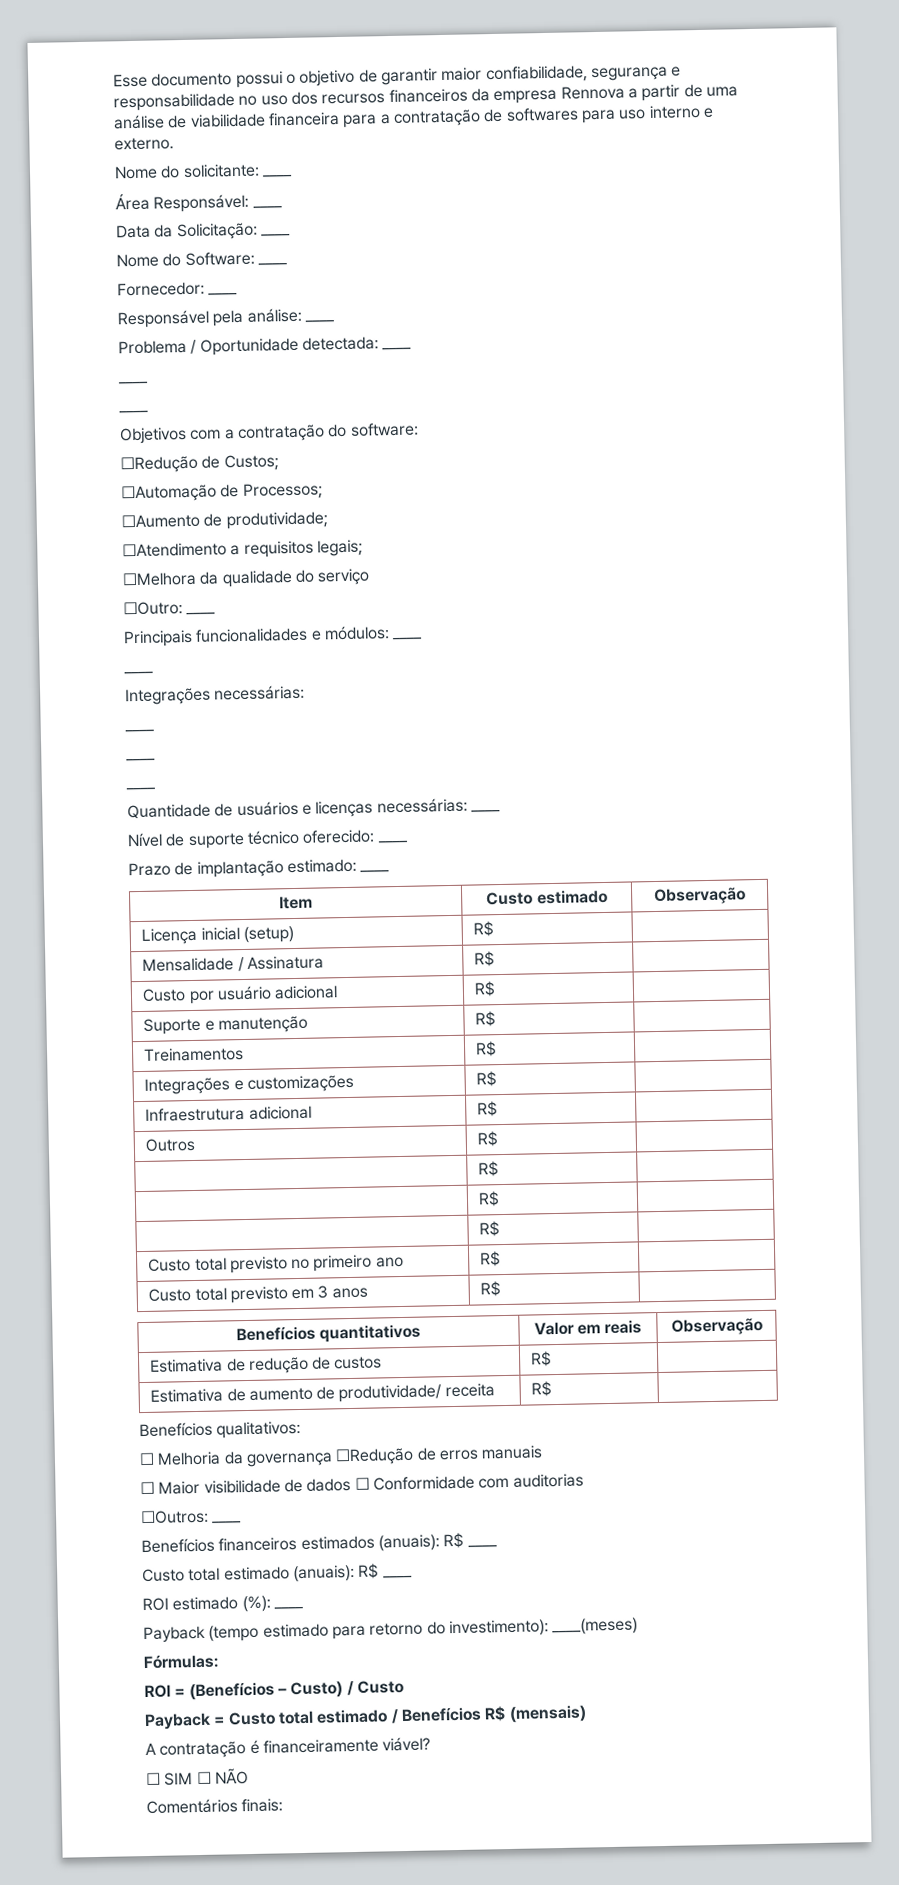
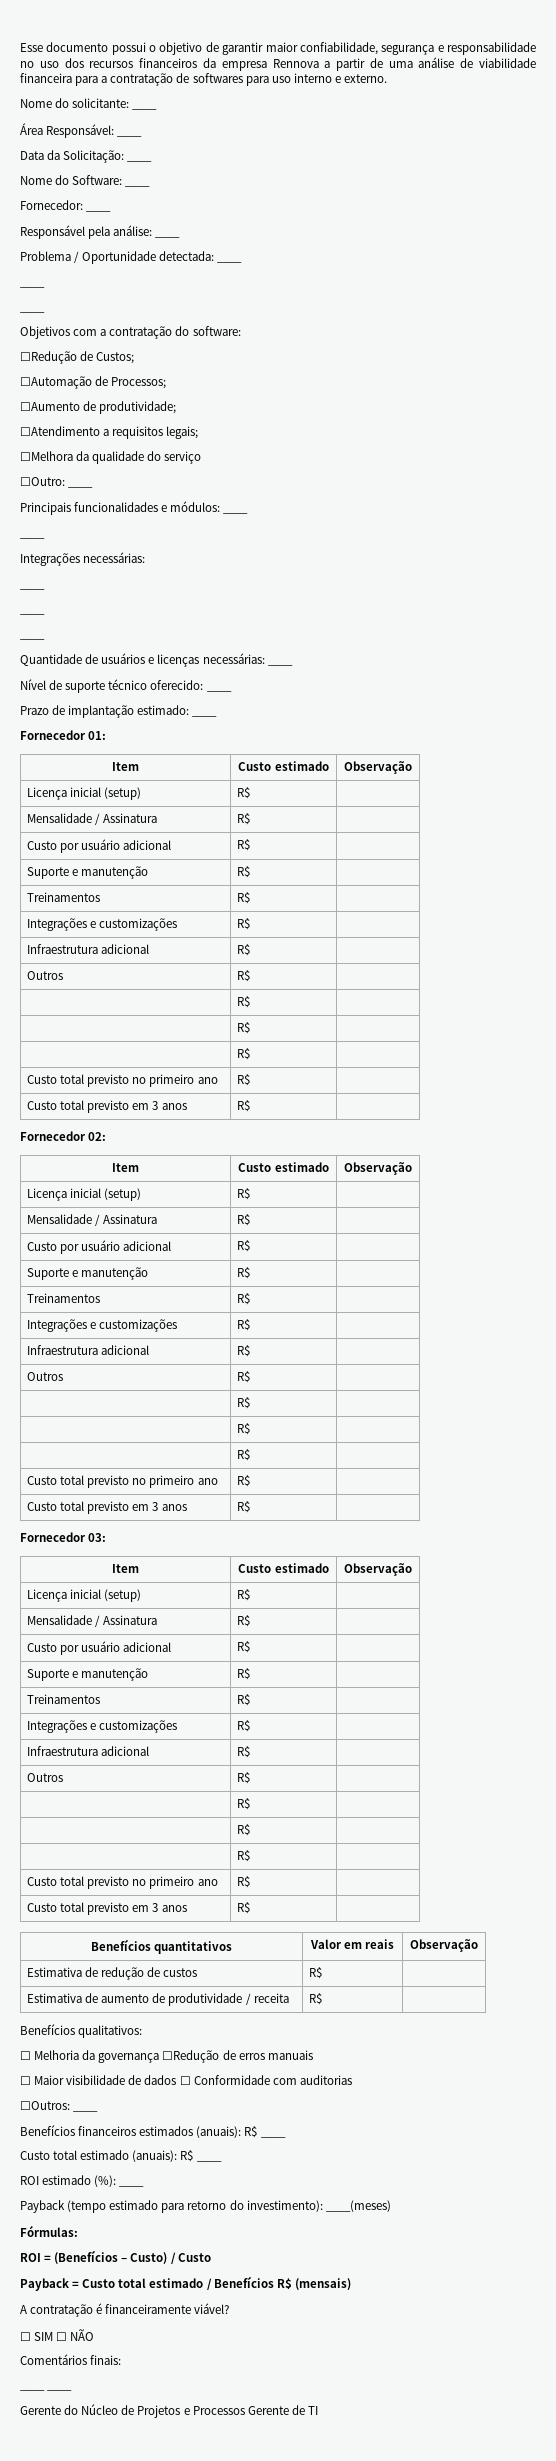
(390, 871) none -> [20,730,107,740] [112,762,139,771] [238,761,329,771] [344,761,412,774] [27,787,142,800] [237,787,251,799] [27,813,158,825] [237,813,251,825] [27,839,172,853] [237,839,251,851] [27,866,149,879] [237,866,251,878] [27,892,101,902] [237,892,251,904] [27,918,178,931] [237,918,251,930] [27,944,150,954] [237,944,251,956] [27,971,64,980] [237,970,251,982] [237,996,251,1008] [237,1022,251,1034] [237,1048,251,1060] [27,1074,218,1087] [237,1074,251,1086] [27,1100,187,1113] [237,1100,251,1112] [20,1131,107,1141] [112,1163,139,1172] [238,1162,329,1172] [344,1162,412,1175] [27,1188,142,1201] [237,1188,251,1200] [27,1214,158,1226] [237,1214,251,1226] [27,1240,172,1254] [237,1240,251,1252] [27,1267,149,1280] [237,1267,251,1279] [27,1293,101,1303] [237,1293,251,1305] [27,1319,178,1332] [237,1319,251,1331] [27,1345,150,1355] [237,1345,251,1357] [27,1372,64,1381] [237,1371,251,1383] [237,1397,251,1409] [237,1423,251,1435] [237,1449,251,1461] [27,1475,218,1488] [237,1475,251,1487] [27,1501,187,1514] [237,1501,251,1513] [20,1532,107,1542] // Fornecedor 01: // Item | Custo estimado | Observação // Licença inicial (setup) | R$ | // Mensalidade / Assinatura | R$ | // Custo por usuário adicional | R$ | // Suporte e manutenção | R$ | // Treinamentos | R$ | // Integrações e customizações | R$ | // Infraestrutura adicional | R$ | // Outros | R$ | // | R$ | // | R$ | // | R$ | // Custo total previsto no primeiro ano | R$ | // Custo total previsto em 3 anos | R$ | // Fornecedor 02: // Item | Custo estimado | Observação // Licença inicial (setup) | R$ | // Mensalidade / Assinatura | R$ | // Custo por usuário adicional | R$ | // Suporte e manutenção | R$ | // Treinamentos | R$ | // Integrações e customizações | R$ | // Infraestrutura adicional | R$ | // Outros | R$ | // | R$ | // | R$ | // | R$ | // Custo total previsto no primeiro ano | R$ | // Custo total previsto em 3 anos | R$ | // Fornecedor 03:
[338,1384,443,1403] produtividade/ -> [168,1993,251,2006] produtividade /
(284, 1805) none -> [20,2389,73,2391] [20,2404,318,2418] // ____ ____ // Gerente do Núcleo de Projetos e Processos Gerente de TI

